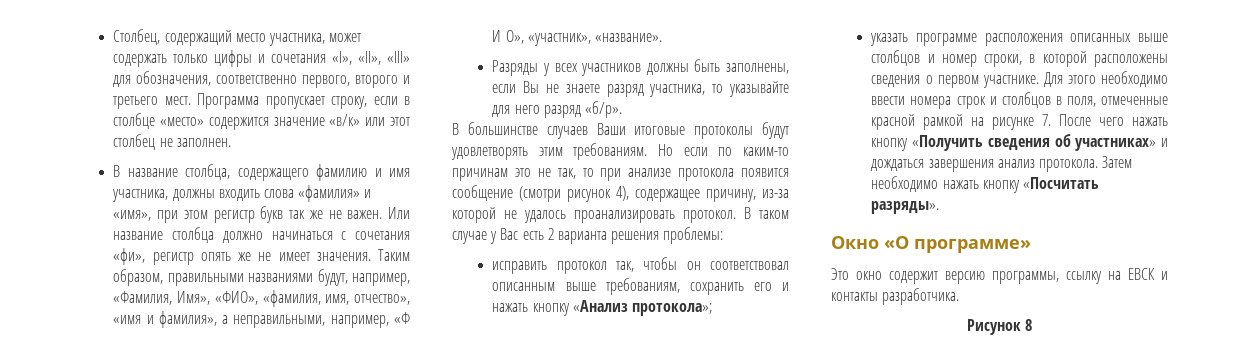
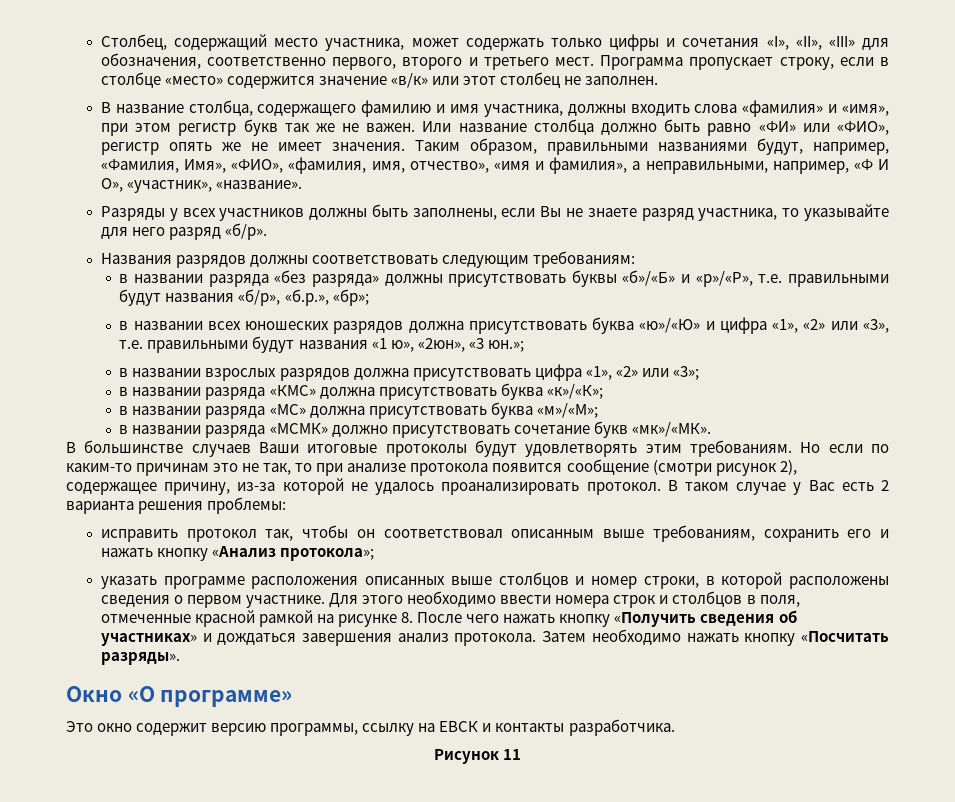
[271,231,410,240] [113,248,146,265] начинаться с сочетания «фи», -> [664,119,890,136] быть равно «ФИ» или «ФИО»,
(622, 109) none -> [100,251,636,268] [119,270,890,287] [119,289,369,306] [119,317,890,334] [119,336,524,353] [119,364,699,381] [119,383,603,400] [119,402,598,419] [119,421,711,438] // Названия разрядов должны соответствовать следующим требованиям: // в названии разряда «без разряда» должны присутствовать буквы «б»/«Б» и «р»/«Р», т.е. правильными будут названия «б/р», «б.р.», «бр»; // в названии всех юношеских разрядов должна присутствовать буква «ю»/«Ю» и цифра «1», «2» или «3», т.е. правильными будут названия «1 ю», «2юн», «3 юн.»; // в названии взрослых разрядов должна присутствовать цифра «1», «2» или «3»; // в названии разряда «КМС» должна присутствовать буква «к»/«К»; // в названии разряда «МС» должна присутствовать буква «м»/«М»; // в названии разряда «МСМК» должно присутствовать сочетание букв «мк»/«МК».
[616,186,629,201] 4), -> [779,459,797,475] 2),
[1042,114,1052,126] 7. -> [401,612,414,623] 8.
[1025,319,1033,331] 8 -> [503,749,522,760] 11

